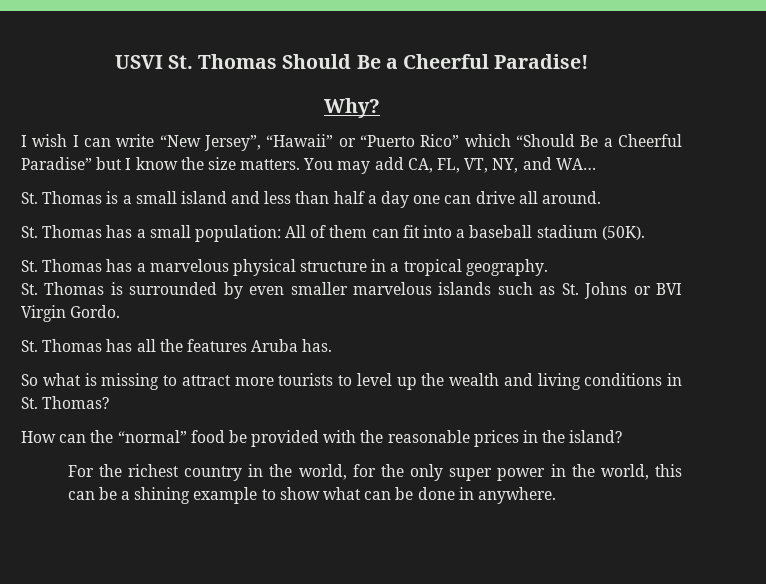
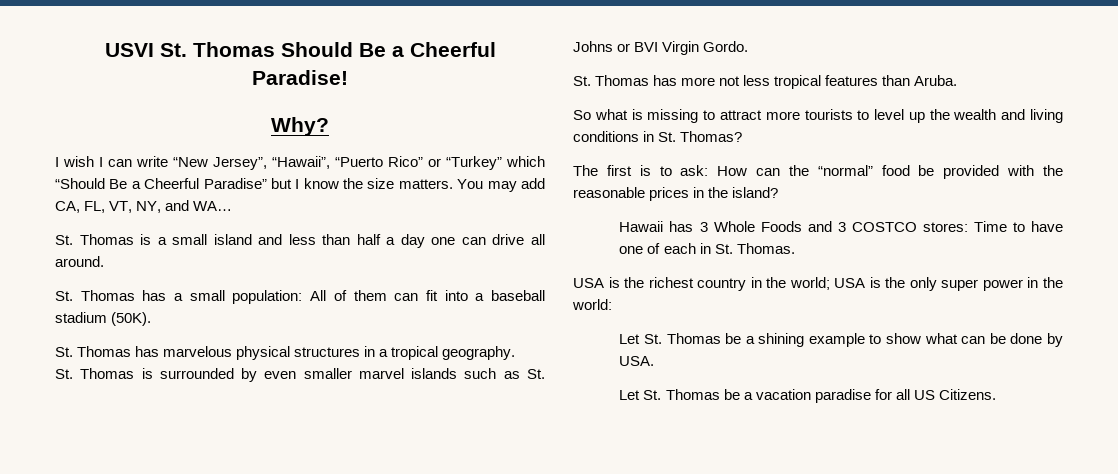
[266,134,460,147] “Hawaii” or “Puerto Rico” -> [272,156,502,170] “Hawaii”, “Puerto Rico” or “Turkey”
[136,263,146,272] a -> (160, 351) none
[300,261,368,272] structure -> [294,347,361,357] structures
[353,282,432,295] marvelous -> [358,368,404,379] marvel
[136,339,333,352] all the features Aruba has. -> [681,75,958,89] more not less tropical features than Aruba.
(110, 402) none -> [573,165,709,176] The first is to ask:
[67,465,94,477] For -> [619,221,1063,232] [619,243,795,254] [573,277,620,288] Hawaii has 3 Whole Foods and 3 COSTCO stores: Time to have one of each in St. Thomas. // USA is
[298,464,376,480] world, for -> [789,277,881,290] world; USA is
[600,464,683,480] [67,491,95,500] world, this can -> [572,299,612,310] [619,333,721,344] world: // Let St. Thomas
[458,487,556,504] in anywhere. -> [1047,333,1063,347] [619,356,655,366] [619,389,996,403] by USA. // Let St. Thomas be a vacation paradise for all US Citizens.

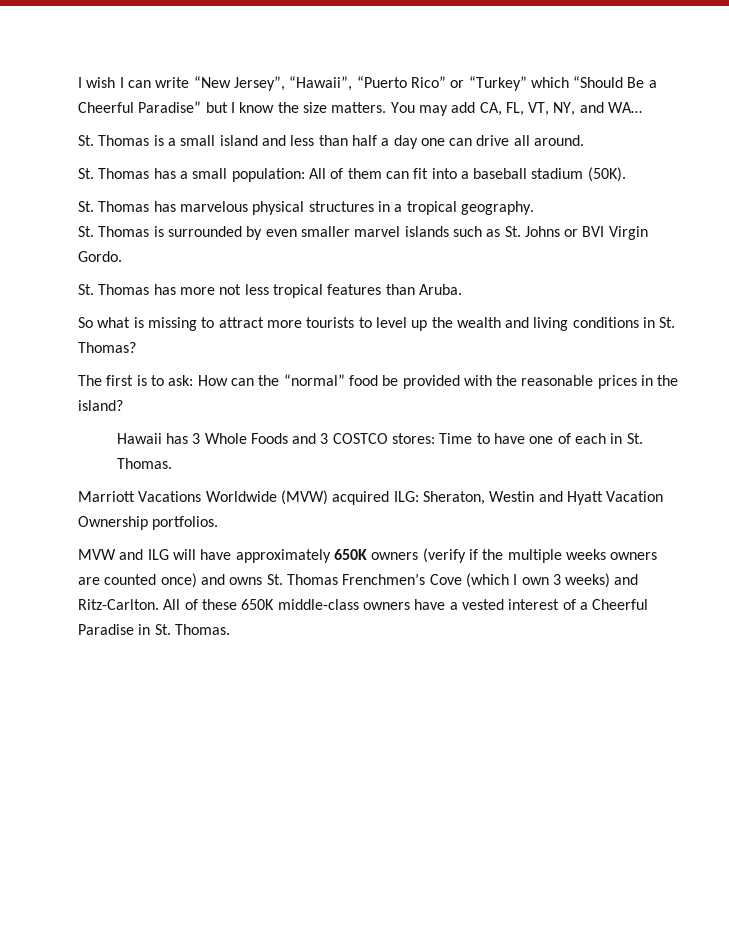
[104,42,496,57] [252,70,348,85] [271,117,329,136] USVI St. Thomas Should Be a Cheerful Paradise! // Why? // -> (78, 82) none
[573,277,1064,291] [572,299,612,310] [619,333,1063,347] [619,356,655,366] [619,389,996,403] USA is the richest country in the world; USA is the only super power in the world: // Let St. Thomas be a shining example to show what can be done by USA. // Let St. Thomas be a vacation paradise for all US Citizens. -> [78,490,664,505] [78,516,219,530] [78,548,658,563] [78,573,639,588] [78,599,649,610] [78,624,230,635] Marriott Vacations Worldwide (MVW) acquired ILG: Sheraton, Westin and Hyatt Vacation Ownership portfolios. // MVW and ILG will have approximately 650K owners (verify if the multiple weeks owners are counted once) and owns St. Thomas Frenchmen’s Cove (which I own 3 weeks) and Ritz-Carlton. All of these 650K middle-class owners have a vested interest of a Cheerful Paradise in St. Thomas.

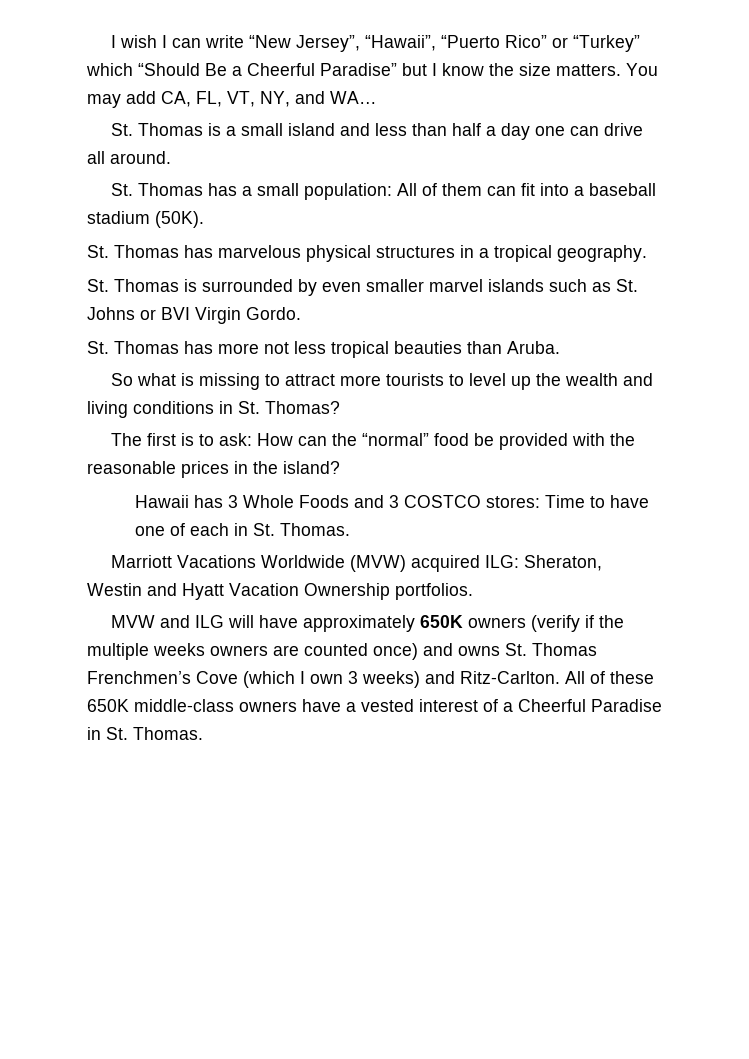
[327,284,382,295] features -> [394,341,462,354] beauties

